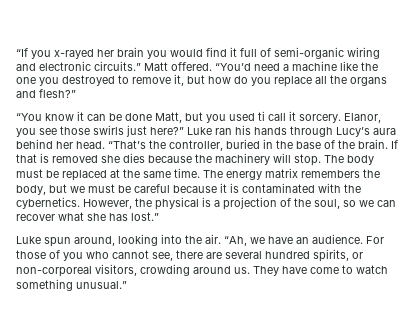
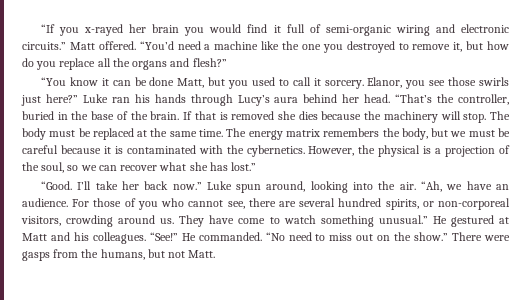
[258,111,265,121] ti -> [278,79,289,86] to
(159, 216) none -> [40,181,202,190] “Good. I’ll take her back now.”
(127, 285) none -> [432,215,510,227] [22,232,510,244] [22,249,216,261] He gestured at Matt and his colleagues. “See!” He commanded. “No need to miss out on the show.” There were gasps from the humans, but not Matt.

